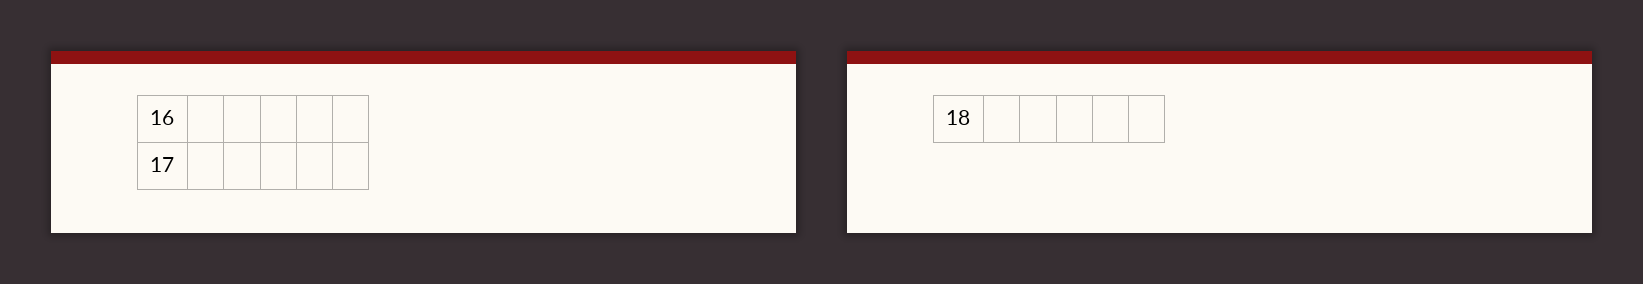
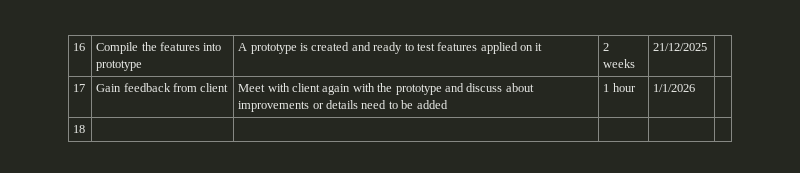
[149,157,174,172] | | | | // 17 | | | | -> [96,42,222,54] [96,60,143,71] [238,42,543,54] [603,43,610,51] [603,59,636,68] [653,43,708,51] [73,84,86,92] [96,83,229,92] [238,83,534,95] [238,100,448,112] [603,83,636,92] [653,84,696,92] Compile the features into prototype | A prototype is created and ready to test features applied on it | 2 weeks | 21/12/2025 | // 17 | Gain feedback from client | Meet with client again with the prototype and discuss about improvements or details need to be added | 1 hour | 1/1/2026

